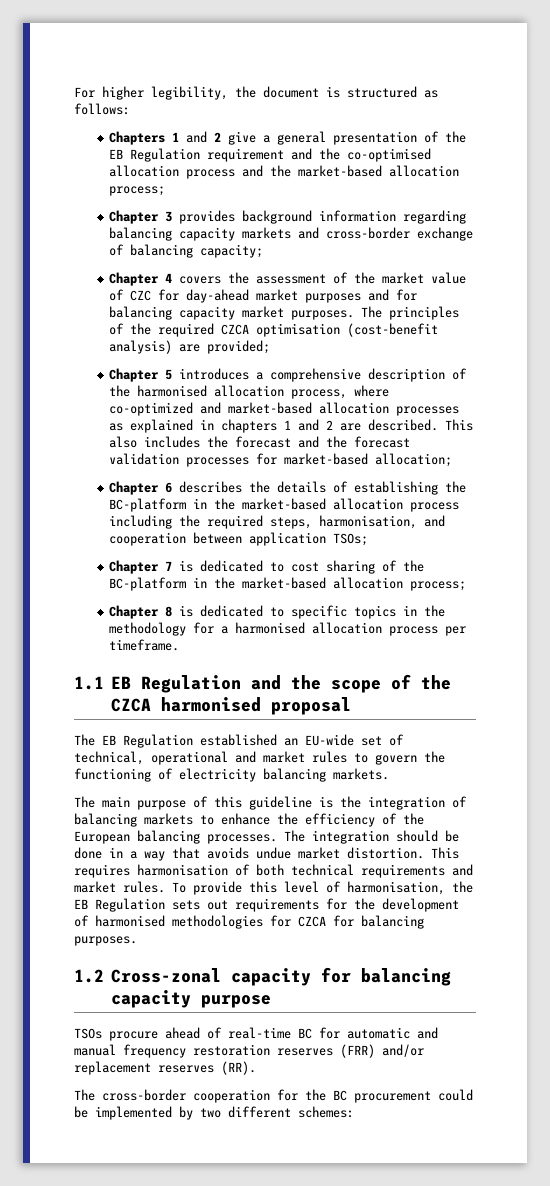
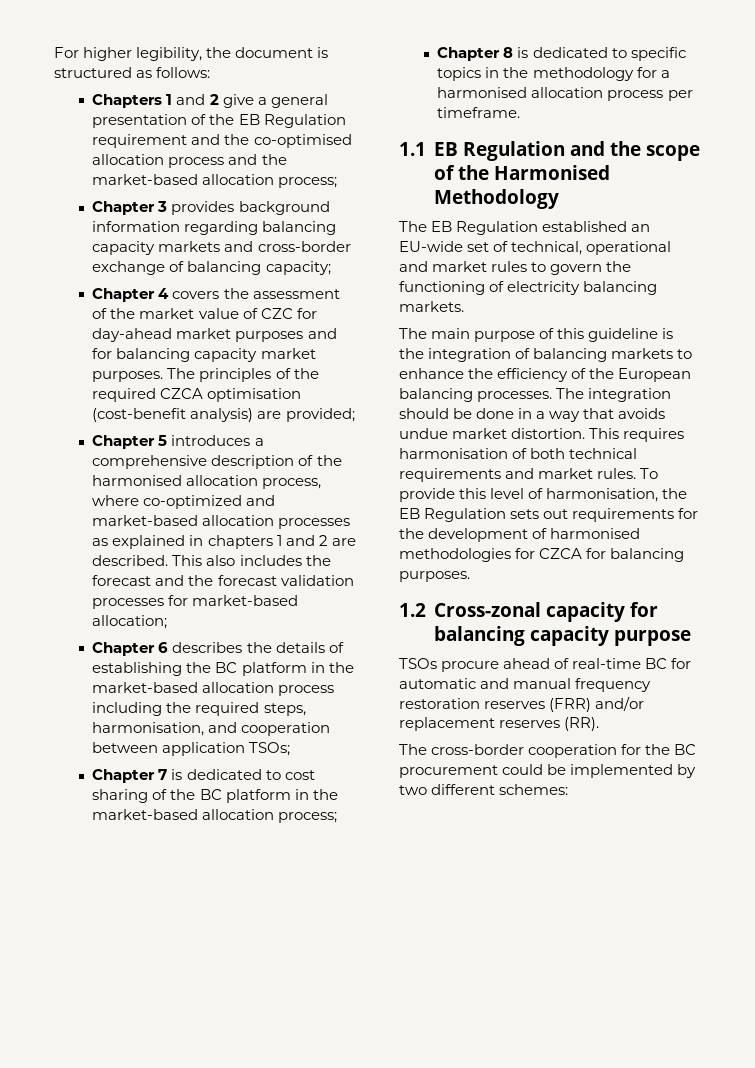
[109,498,187,512] BC-platform -> [215,662,307,676] BC platform
[109,577,187,591] BC-platform -> [199,789,291,803] BC platform
[110,697,351,715] CZCA harmonised proposal -> [493,165,610,180] [433,189,559,209] Harmonised Methodology

